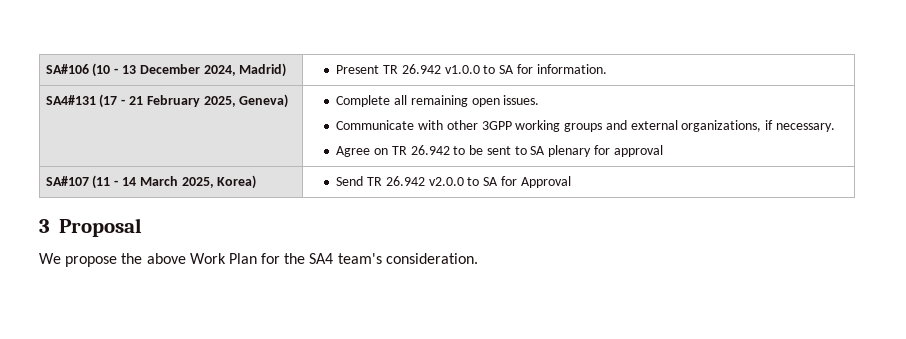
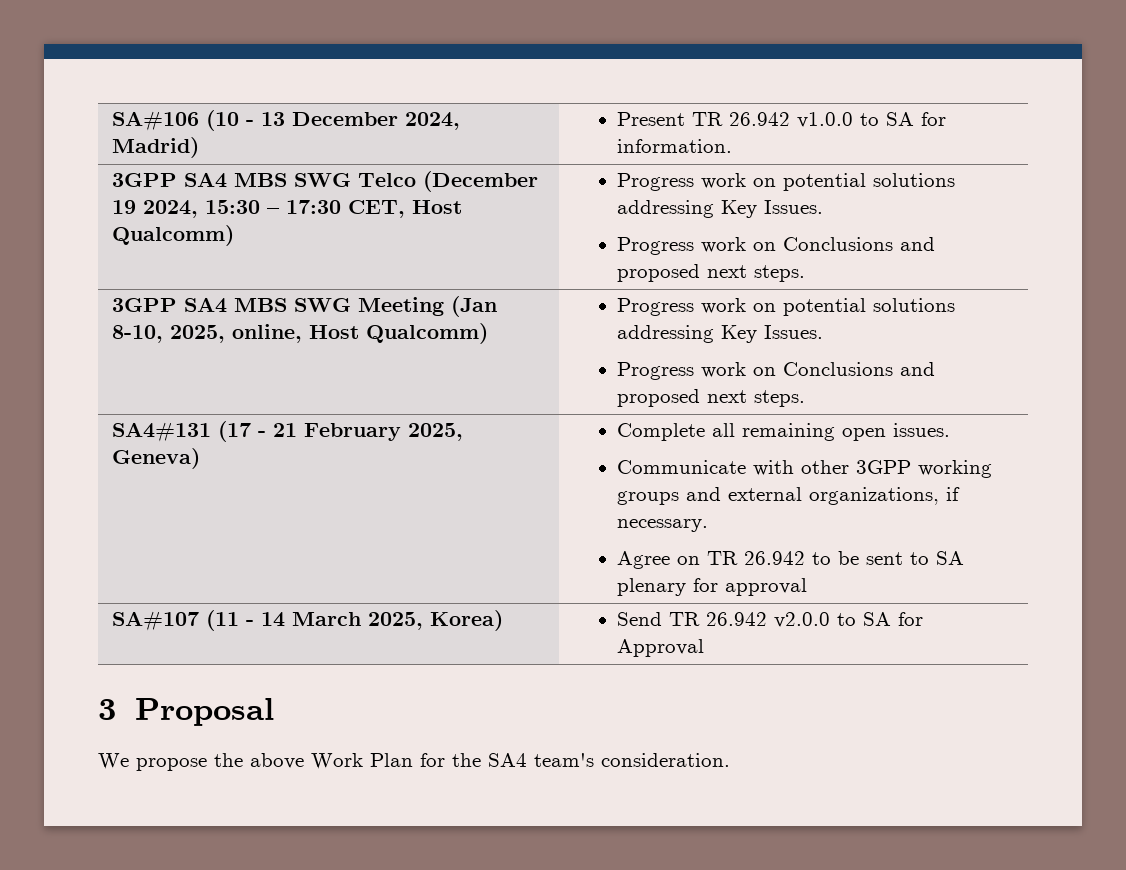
(607, 69) none -> [111,171,538,192] [111,200,462,218] [111,225,234,246] [617,173,956,191] [617,200,824,218] [617,237,936,255] [617,264,806,282] [111,296,497,317] [111,323,488,344] [617,298,956,316] [617,325,824,343] [617,362,936,380] [617,389,806,407] // 3GPP SA4 MBS SWG Telco (December 19 2024, 15:30 – 17:30 CET, Host Qualcomm) | Progress work on potential solutions addressing Key Issues. // Progress work on Conclusions and proposed next steps. // 3GPP SA4 MBS SWG Meeting (Jan 8-10, 2025, online, Host Qualcomm) | Progress work on potential solutions addressing Key Issues. // Progress work on Conclusions and proposed next steps.

